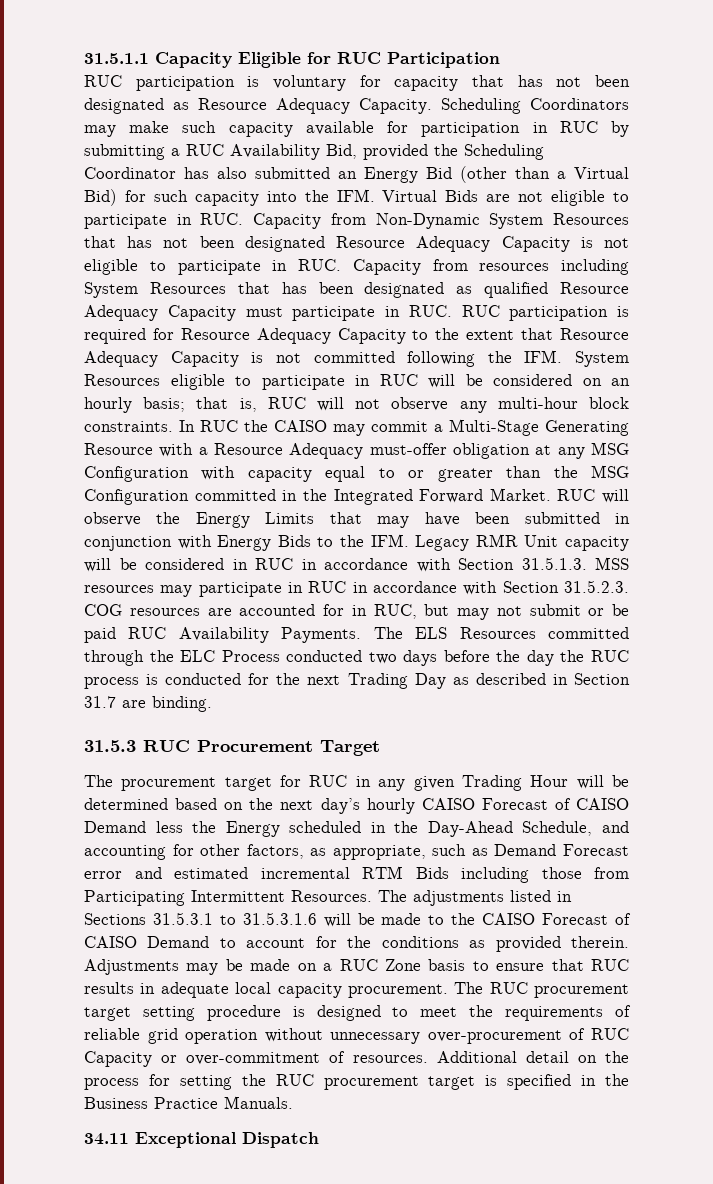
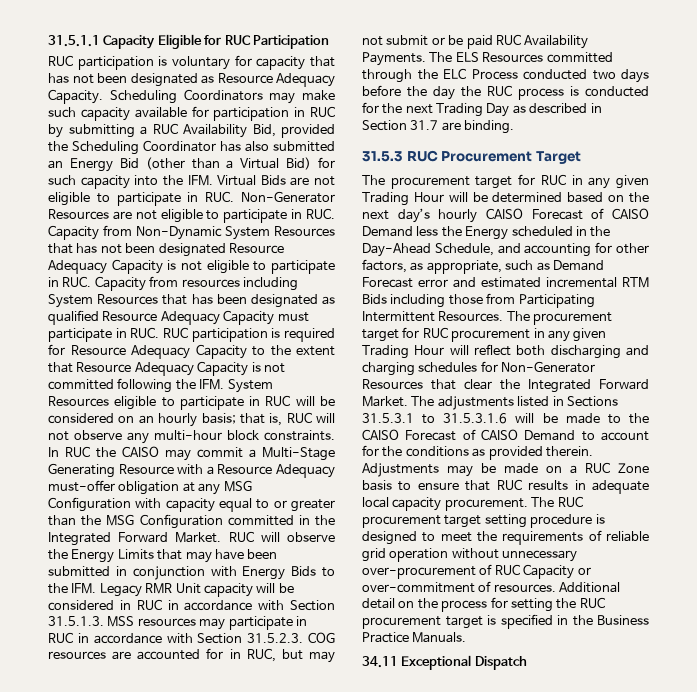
(244, 219) none -> [241,191,335,203] [48,208,335,223] Non-Generator Resources are not eligible to participate in RUC.
(407, 896) none -> [533,312,613,325] [362,327,607,342] [362,344,649,359] [362,361,596,376] [362,379,649,393] [362,396,435,407] procurement target for RUC procurement in any given Trading Hour will reflect both discharging and charging schedules for Non-Generator Resources that clear the Integrated Forward Market. The

